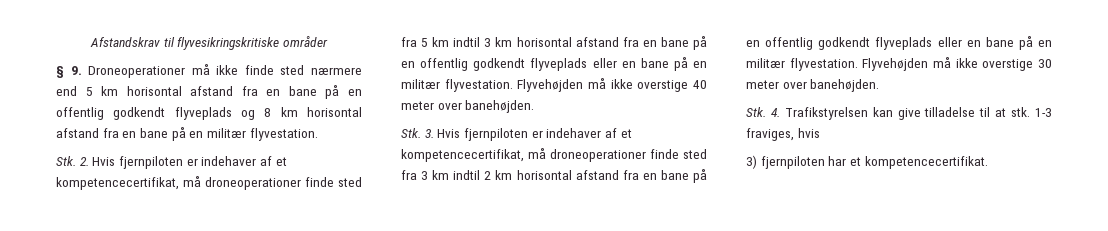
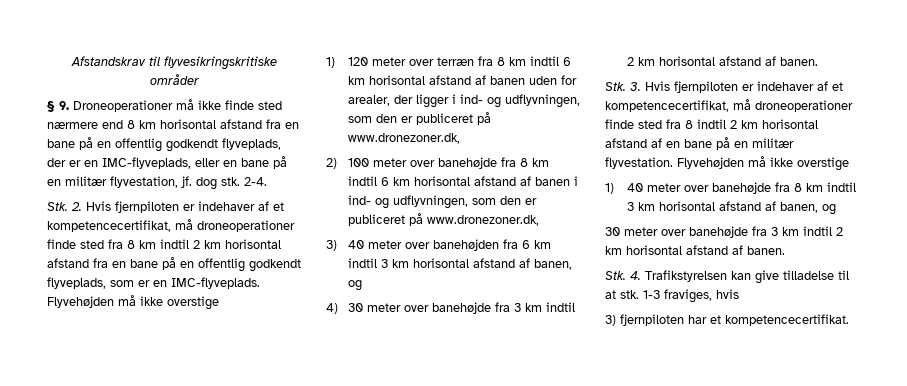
[85,87,93,96] 5 -> [127,120,135,129] 8
[174,107,362,120] [56,127,318,141] flyveplads og 8 km horisontal afstand fra en bane på en militær flyvestation. -> [222,138,281,150] [47,156,287,169] [47,176,267,190] flyveplads, der er en IMC-flyveplads, eller en bane på en militær flyvestation, jf. dog stk. 2-4.
[421,37,492,47] 5 km indtil 3 -> [127,239,200,249] 8 km indtil 2
[530,57,707,71] [401,78,707,92] [401,100,535,113] flyveplads eller en bane på en militær flyvestation. Flyvehøjden må ikke overstige 40 meter over banehøjden. -> [47,277,260,289] [47,295,219,310] [326,56,571,68] [347,75,577,85] [347,94,580,108] [347,112,491,125] [347,133,460,144] [326,157,549,169] [347,176,578,186] [347,195,537,209] [347,213,539,226] [326,239,551,251] [347,258,572,270] [347,280,362,291] [326,302,575,314] [626,56,818,66] flyveplads, som er en IMC-flyveplads. Flyvehøjden må ikke overstige // 1) 120 meter over terræn fra 8 km indtil 6 km horisontal afstand af banen uden for arealer, der ligger i ind- og udflyvningen, som den er publiceret på www.dronezoner.dk, // 2) 100 meter over banehøjde fra 8 km indtil 6 km horisontal afstand af banen i ind- og udflyvningen, som den er publiceret på www.dronezoner.dk, // 3) 40 meter over banehøjden fra 6 km indtil 3 km horisontal afstand af banen, og // 4) 30 meter over banehøjde fra 3 km indtil 2 km horisontal afstand af banen.
[421,169,707,183] [746,37,962,50] 3 km indtil 2 km horisontal afstand fra en bane på en offentlig godkendt flyveplads eller -> [685,119,818,129] [605,138,662,148] 8 indtil 2 km horisontal afstand af
[1038,59,1052,68] [746,79,880,92] 30 meter over banehøjden. -> [605,182,856,194] [626,201,836,215] [605,226,843,238] [605,245,785,255] // 1) 40 meter over banehøjde fra 8 km indtil 3 km horisontal afstand af banen, og // 30 meter over banehøjde fra 3 km indtil 2 km horisontal afstand af banen.

